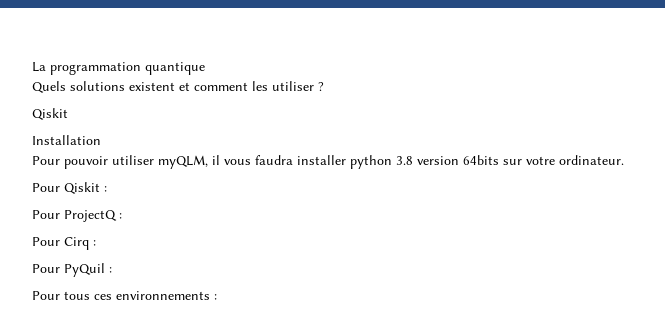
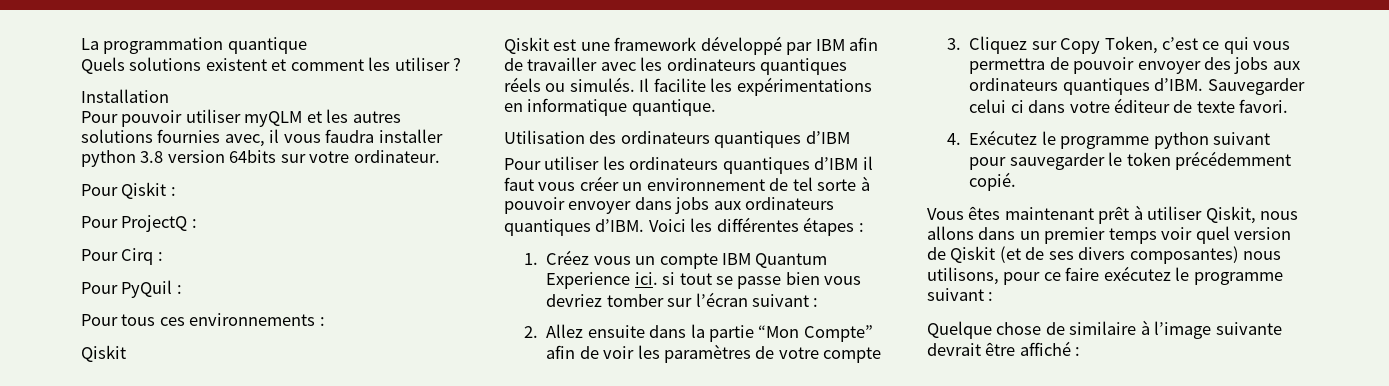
[32,108,68,120] // Qiskit -> (462, 64) none
[158,155,208,169] myQLM, -> [244,109,401,127] [81,129,265,147] myQLM et les autres solutions fournies avec,
(217, 297) none -> [81,345,126,362] [504,36,879,55] [504,57,848,75] [504,77,872,96] [504,98,716,116] [504,130,850,148] [504,156,873,174] [504,176,870,191] [504,197,835,214] [504,217,864,236] [523,250,828,269] [546,272,862,289] [546,292,819,307] [523,324,873,342] [546,344,882,363] [946,36,1291,54] [969,57,1300,74] [969,78,1305,95] [969,98,1289,113] [946,130,1270,149] [969,151,1291,170] [969,172,1017,191] [927,205,1299,224] [927,226,1292,244] [927,246,1282,264] [927,266,1283,285] [927,288,994,301] [927,320,1282,339] [927,341,1081,356] // Qiskit // Qiskit est une framework développé par IBM afin de travailler avec les ordinateurs quantiques réels ou simulés. Il facilite les expérimentations en informatique quantique. // Utilisation des ordinateurs quantiques d’IBM // Pour utiliser les ordinateurs quantiques d’IBM il faut vous créer un environnement de tel sorte à pouvoir envoyer dans jobs aux ordinateurs quantiques d’IBM. Voici les différentes étapes : // 1. Créez vous un compte IBM Quantum Experience ici. si tout se passe bien vous devriez tomber sur l’écran suivant : // 2. Allez ensuite dans la partie “Mon Compte” afin de voir les paramètres de votre compte // 3. Cliquez sur Copy Token, c’est ce qui vous permettra de pouvoir envoyer des jobs aux ordinateurs quantiques d’IBM. Sauvegarder celui ci dans votre éditeur de texte favori. // 4. Exécutez le programme python suivant pour sauvegarder le token précédemment copié. // Vous êtes maintenant prêt à utiliser Qiskit, nous allons dans un premier temps voir quel version de Qiskit (et de ses divers composantes) nous utilisons, pour ce faire exécutez le programme suivant : // Quelque chose de similaire à l’image suivante devrait être affiché :

